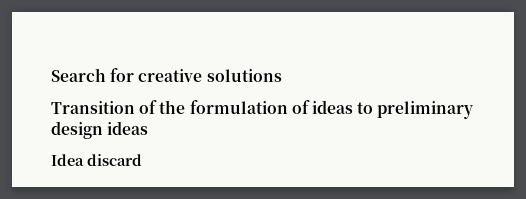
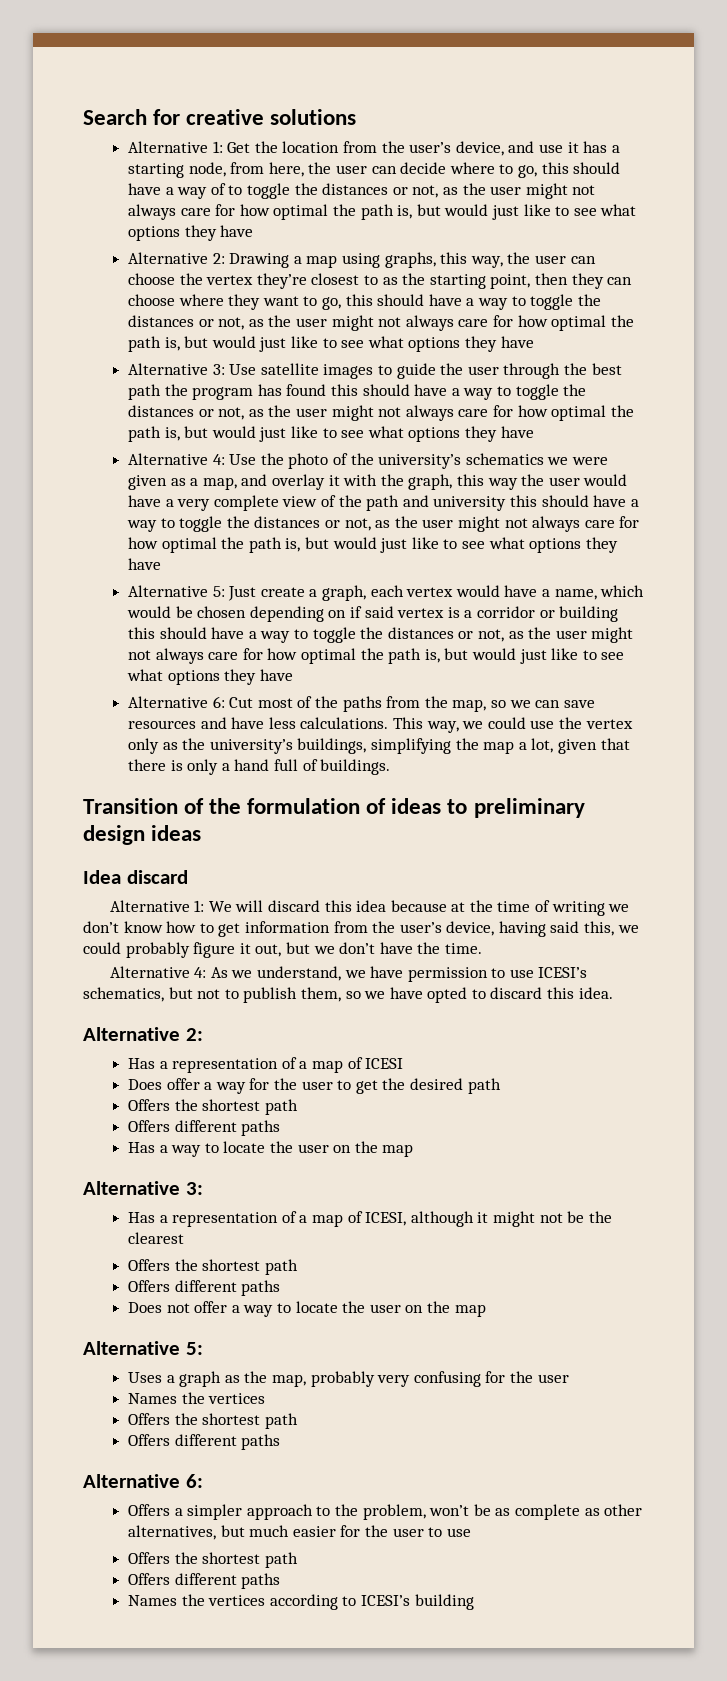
(282, 75) none -> [128,141,620,156] [128,162,621,178] [128,183,596,199] [128,204,637,220] [128,225,254,241] [128,252,596,268] [128,273,633,289] [128,294,601,310] [128,315,634,331] [128,336,534,352] [128,363,622,379] [128,384,587,400] [128,405,634,421] [128,426,534,442] [128,453,608,469] [128,474,628,490] [128,495,639,511] [127,516,640,532] [128,537,618,553] [128,558,162,570] [128,585,645,601] [127,606,619,622] [128,627,634,643] [128,648,625,664] [127,669,293,685] [128,696,595,712] [128,717,633,733] [128,738,630,754] [128,759,391,775] // Alternative 1: Get the location from the user’s device, and use it has a starting node, from here, the user can decide where to go, this should have a way of to toggle the distances or not, as the user might not always care for how optimal the path is, but would just like to see what options they have // Alternative 2: Drawing a map using graphs, this way, the user can choose the vertex they’re closest to as the starting point, then they can choose where they want to go, this should have a way to toggle the distances or not, as the user might not always care for how optimal the path is, but would just like to see what options they have // Alternative 3: Use satellite images to guide the user through the best path the program has found this should have a way to toggle the distances or not, as the user might not always care for how optimal the path is, but would just like to see what options they have // Alternative 4: Use the photo of the university’s schematics we were given as a map, and overlay it with the graph, this way the user would have a very complete view of the path and university this should have a way to toggle the distances or not, as the user might not always care for how optimal the path is, but would just like to see what options they have // Alternative 5: Just create a graph, each vertex would have a name, which would be chosen depending on if said vertex is a corridor or building this should have a way to toggle the distances or not, as the user might not always care for how optimal the path is, but would just like to see what options they have // Alternative 6: Cut most of the paths from the map, so we can save resources and have less calculations. This way, we could use the vertex only as the university’s buildings, simplifying the map a lot, given that there is only a hand full of buildings.
(142, 160) none -> [109,900,630,916] [83,921,639,937] [83,942,482,958] [109,966,588,982] [83,987,613,1003] [83,1027,203,1041] [128,1057,404,1073] [128,1078,501,1094] [128,1099,298,1115] [128,1120,281,1136] [128,1141,414,1157] [83,1181,203,1195] [128,1211,612,1227] [128,1232,185,1244] [128,1259,298,1275] [128,1280,281,1296] [128,1301,486,1317] [83,1341,203,1355] [128,1371,569,1387] [128,1392,266,1404] [128,1413,298,1429] [128,1434,281,1450] [83,1474,203,1488] [128,1504,643,1520] [128,1525,471,1540] [128,1552,298,1568] [128,1573,281,1589] [128,1594,474,1610] // Alternative 1: We will discard this idea because at the time of writing we don’t know how to get information from the user’s device, having said this, we could probably figure it out, but we don’t have the time. // Alternative 4: As we understand, we have permission to use ICESI’s schematics, but not to publish them, so we have opted to discard this idea. // Alternative 2: // Has a representation of a map of ICESI // Does offer a way for the user to get the desired path // Offers the shortest path // Offers different paths // Has a way to locate the user on the map // Alternative 3: // Has a representation of a map of ICESI, although it might not be the clearest // Offers the shortest path // Offers different paths // Does not offer a way to locate the user on the map // Alternative 5: // Uses a graph as the map, probably very confusing for the user // Names the vertices // Offers the shortest path // Offers different paths // Alternative 6: // Offers a simpler approach to the problem, won’t be as complete as other alternatives, but much easier for the user to use // Offers the shortest path // Offers different paths // Names the vertices according to ICESI’s building

